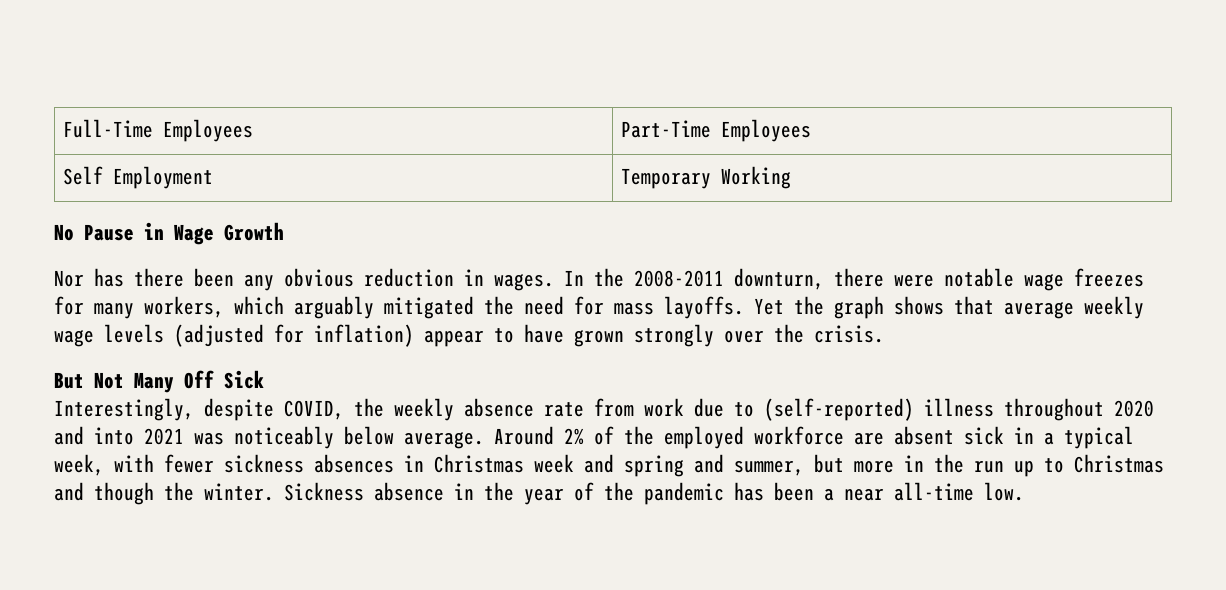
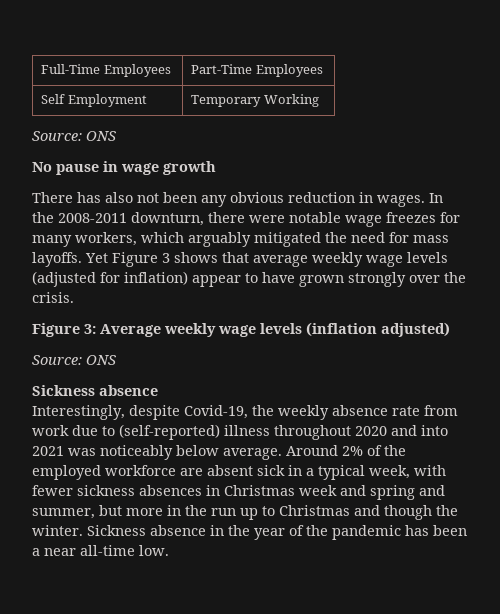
(792, 177) none -> [32,131,117,141] // Source: ONS
[84,222,284,245] [54,268,184,287] Pause in Wage Growth // Nor has there -> [56,161,216,175] [32,192,159,203] pause in wage growth // There has also not
[794,296,884,319] the graph -> [112,252,170,267] Figure 3
[54,370,264,393] But Not Many Off Sick -> [32,322,450,337] [32,355,117,365] [32,385,158,396] Figure 3: Average weekly wage levels (inflation adjusted) // Source: ONS // Sickness absence
[284,400,344,420] COVID, -> [184,405,248,419] Covid-19,

